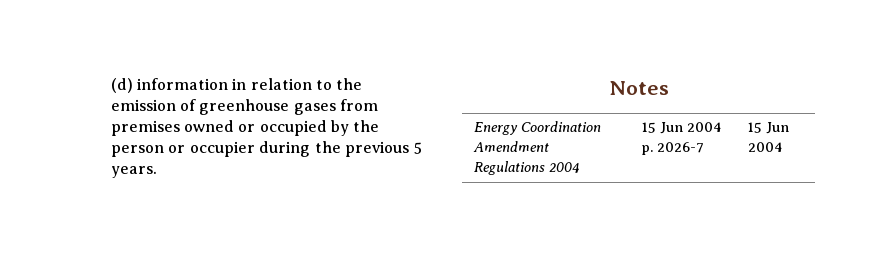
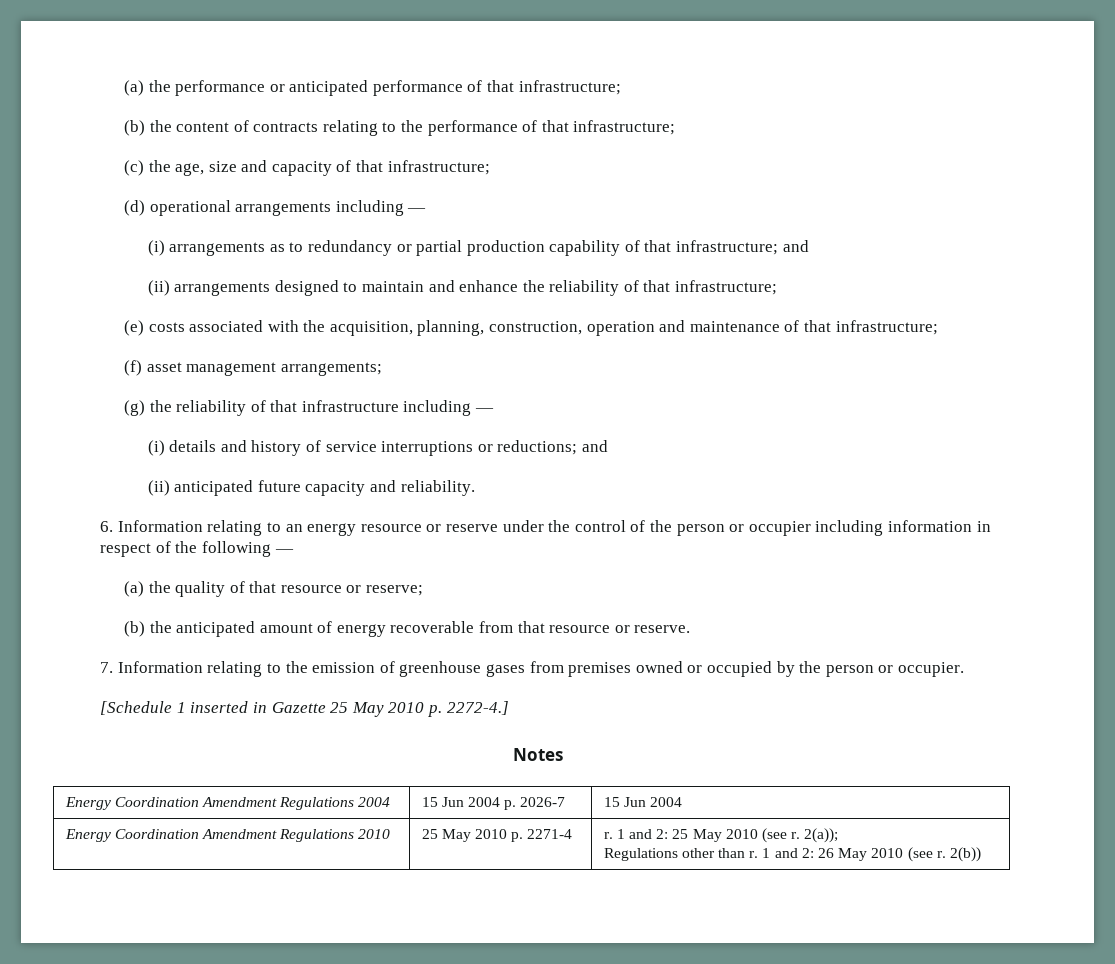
[110,78,312,93] (d) information in relation -> [123,80,621,96] [123,120,676,136] [123,160,490,176] [123,200,427,216] [147,240,809,256] [147,280,778,296] [123,320,938,336] [123,360,382,376] [123,400,495,416] [147,440,608,456] [147,480,475,496] [100,520,991,536] [100,541,294,557] [123,581,424,597] [123,621,691,637] [100,661,263,677] (a) the performance or anticipated performance of that infrastructure; // (b) the content of contracts relating to the performance of that infrastructure; // (c) the age, size and capacity of that infrastructure; // (d) operational arrangements including — // (i) arrangements as to redundancy or partial production capability of that infrastructure; and // (ii) arrangements designed to maintain and enhance the reliability of that infrastructure; // (e) costs associated with the acquisition, planning, construction, operation and maintenance of that infrastructure; // (f) asset management arrangements; // (g) the reliability of that infrastructure including — // (i) details and history of service interruptions or reductions; and // (ii) anticipated future capacity and reliability. // 6. Information relating to an energy resource or reserve under the control of the person or occupier including information in respect of the following — // (a) the quality of that resource or reserve; // (b) the anticipated amount of energy recoverable from that resource or reserve. // 7. Information relating
[189,141,422,157] [110,166,157,178] occupier during the previous 5 years. -> [897,662,964,677] [100,701,509,717] occupier. // [Schedule 1 inserted in Gazette 25 May 2010 p. 2272-4.]
(784, 147) none -> [64,829,391,842] [421,829,573,842] [603,828,839,843] [603,847,981,862] // Energy Coordination Amendment Regulations 2010 | 25 May 2010 p. 2271-4 | r. 1 and 2: 25 May 2010 (see r. 2(a)); // Regulations other than r. 1 and 2: 26 May 2010 (see r. 2(b))

